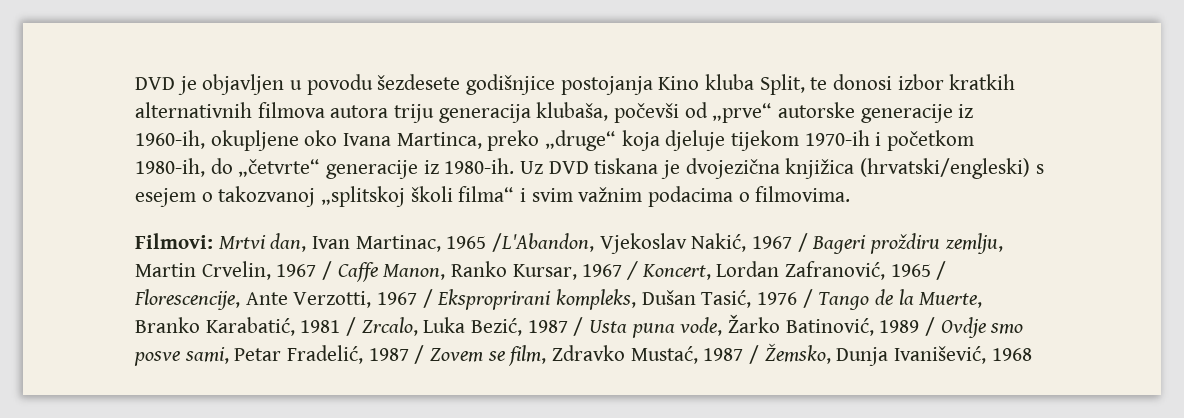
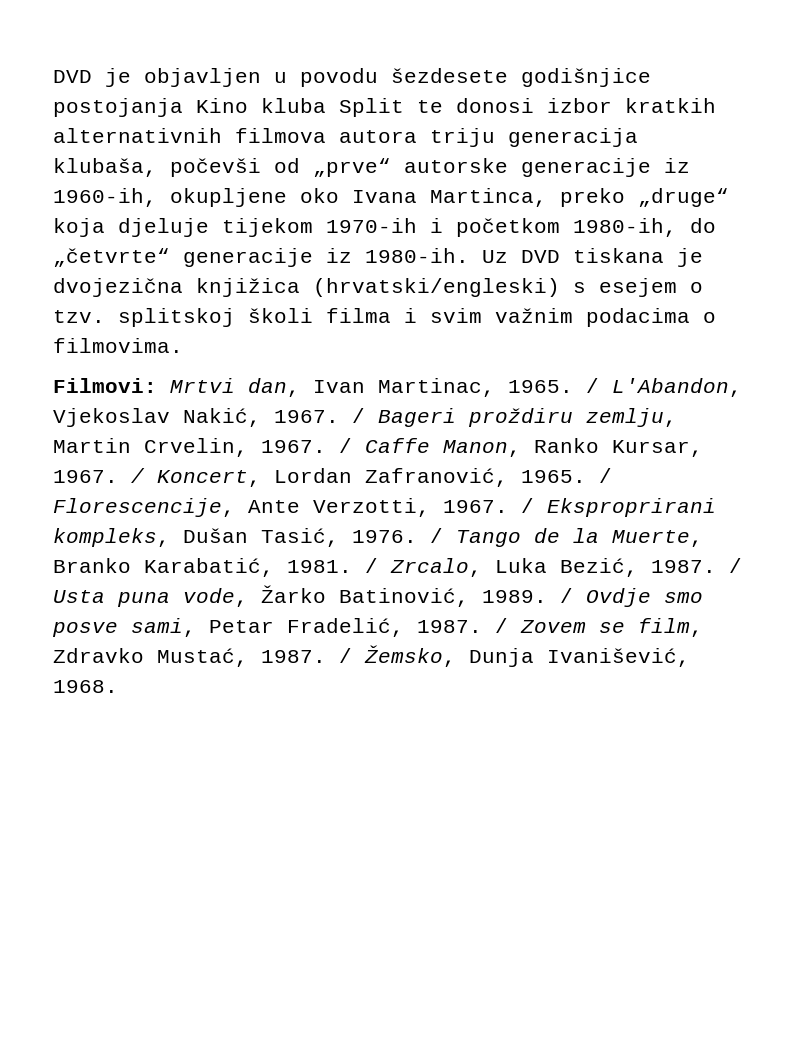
[759,74,805,95] Split, -> [339,98,404,117] Split
[218,186,515,207] takozvanoj „splitskoj školi filma“ -> [53,308,391,327] tzv. splitskoj školi filma
[446,233,595,252] 1965 /L'Abandon, -> [508,378,742,397] 1965. / L'Abandon,
[752,236,793,249] 1967 -> [274,410,339,423] 1967.
[276,264,317,277] 1967 -> [261,440,326,453] 1967.
[582,264,623,277] 1967 -> [53,470,118,483] 1967.
[890,264,931,277] 1965 -> [521,470,586,483] 1965.
[377,292,418,305] 1967 -> [443,500,508,513] 1967.
[757,292,798,305] 1976 -> [352,530,417,543] 1976.
[300,320,341,333] 1981 -> [287,560,352,573] 1981.
[527,320,568,333] 1987 -> [651,560,716,573] 1987.
[879,320,920,333] 1989 -> [482,590,547,603] 1989.
[368,348,409,361] 1987 -> [417,620,482,633] 1987.
[703,348,744,361] 1987 -> [261,650,326,663] 1987.
[991,348,1032,361] 1968 -> [53,680,118,693] 1968.

